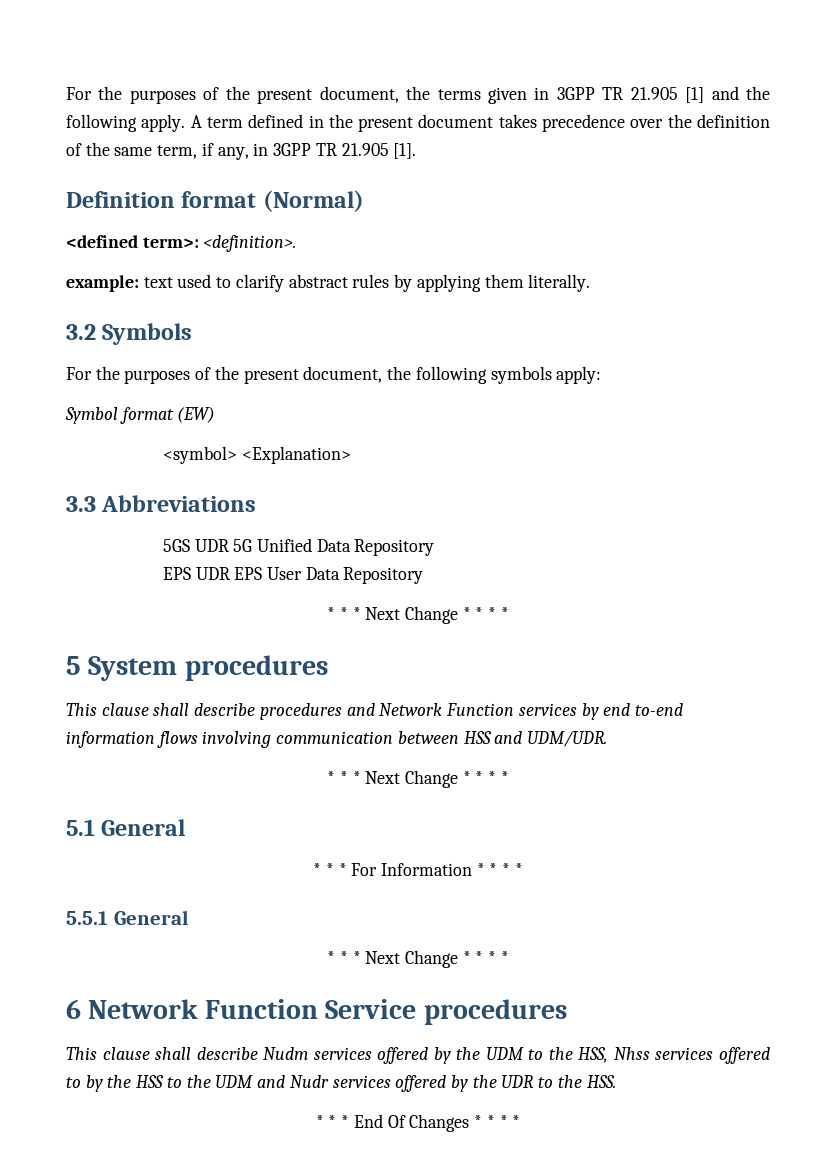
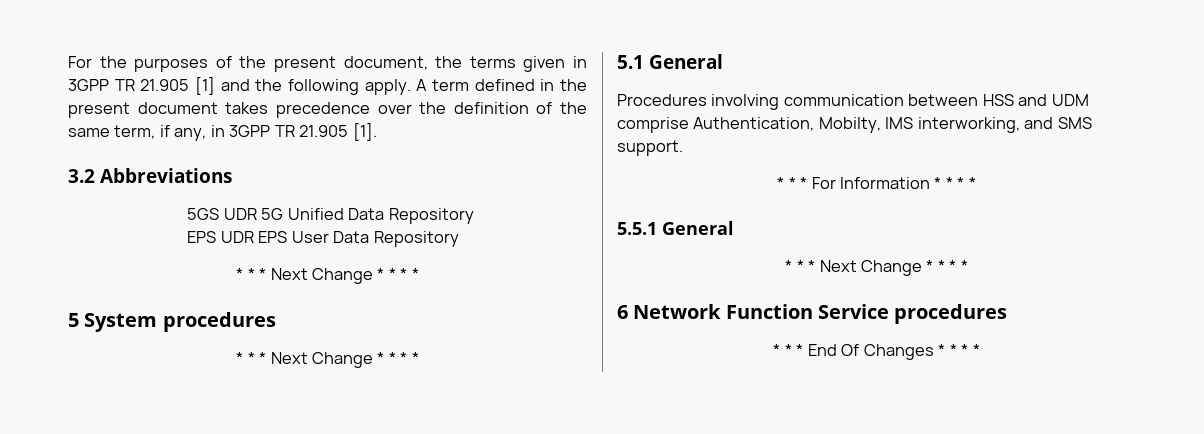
[66,190,364,212] [66,235,297,252] [66,274,591,292] [66,323,193,345] [66,366,602,384] [65,407,216,424] [162,446,351,464] [66,496,96,512] Definition format (Normal) // <defined term>: <definition>. // example: text used to clarify abstract rules by applying them literally. // 3.2 Symbols // For the purposes of the present document, the following symbols apply: // Symbol format (EW) // <symbol> <Explanation> // 3.3 -> [68,169,95,183] 3.2
[66,703,683,720] [66,731,608,748] // This clause shall describe procedures and Network Function services by end to-end information flows involving communication between HSS and UDM/UDR. -> (276, 322) none
(186, 827) none -> [617,94,1089,110] [617,117,1092,133] [617,140,683,156] // Procedures involving communication between HSS and UDM comprise Authentication, Mobilty, IMS interworking, and SMS support.
[66,1047,770,1064] [66,1075,616,1092] // This clause shall describe Nudm services offered by the UDM to the HSS, Nhss services offered to by the HSS to the UDM and Nudr services offered by the UDR to the HSS. -> (1008, 314) none

